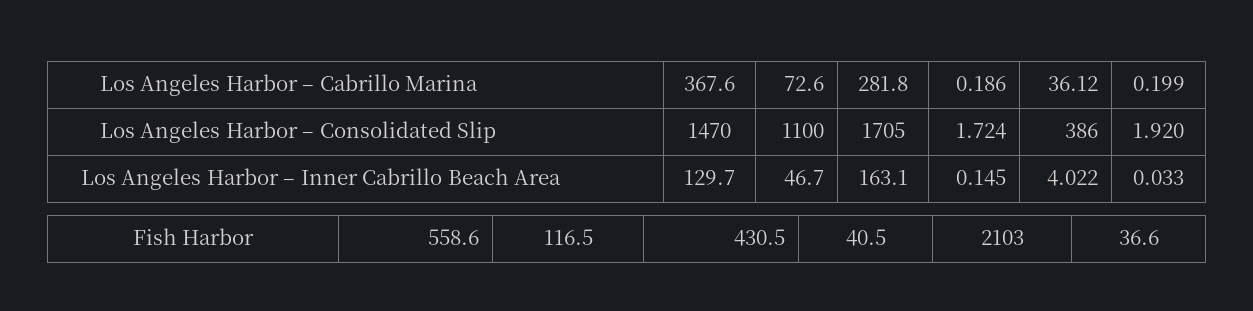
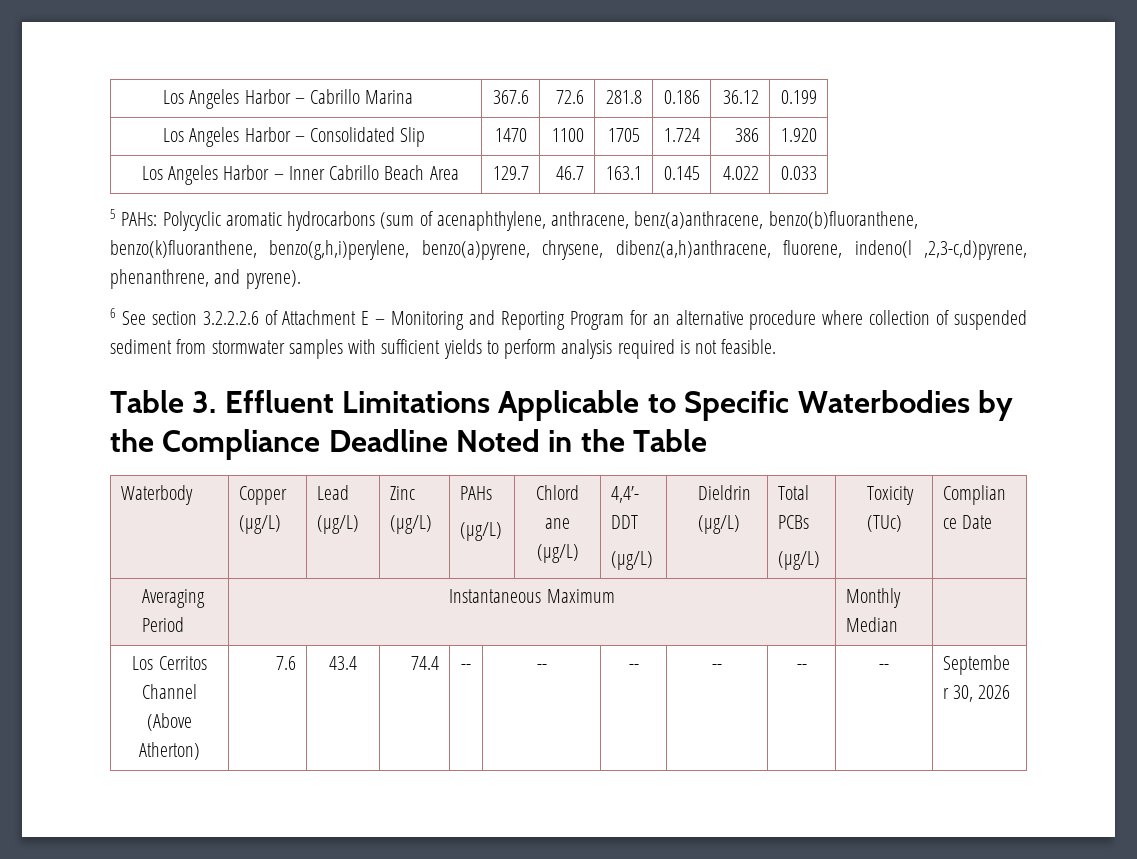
[132,228,255,245] [427,229,479,245] [543,229,593,245] [733,229,785,246] [845,229,886,246] [980,230,1024,245] [1118,230,1159,245] // Fish Harbor | 558.6 | 116.5 | 430.5 | 40.5 | 2103 | 36.6 -> [110,209,918,231] [110,240,1027,260] [110,269,301,289] [110,308,1028,330] [110,339,777,359] [110,390,1013,421] [110,429,708,460] [120,485,193,505] [238,486,287,505] [238,515,281,534] [316,485,349,500] [316,515,359,534] [389,486,415,500] [389,515,432,534] [459,486,492,500] [459,522,502,541] [536,485,579,500] [545,518,570,529] [536,544,579,563] [610,486,639,503] [610,515,638,529] [610,551,653,570] [697,485,751,500] [697,515,740,534] [777,485,809,500] [777,515,809,529] [777,551,820,570] [866,486,914,505] [866,515,902,532] [942,485,1006,505] [942,515,992,529] [141,589,205,608] [141,617,184,632] [449,589,615,603] [845,588,901,608] [845,617,898,632] [132,656,207,670] [142,684,197,699] [147,713,192,731] [139,742,200,760] [276,656,297,670] [329,656,357,670] [411,656,440,670] [461,664,471,670] [536,664,547,670] [628,664,639,670] [712,664,722,670] [796,664,807,670] [879,664,889,670] [942,655,1010,675] [942,685,1011,702] // 5 PAHs: Polycyclic aromatic hydrocarbons (sum of acenaphthylene, anthracene, benz(a)anthracene, benzo(b)fluoranthene, benzo(k)fluoranthene, benzo(g,h,i)perylene, benzo(a)pyrene, chrysene, dibenz(a,h)anthracene, fluorene, indeno(l ,2,3-c,d)pyrene, phenanthrene, and pyrene). // 6 See section 3.2.2.2.6 of Attachment E – Monitoring and Reporting Program for an alternative procedure where collection of suspended sediment from stormwater samples with sufficient yields to perform analysis required is not feasible. // Table 3. Effluent Limitations Applicable to Specific Waterbodies by the Compliance Deadline Noted in the Table // Waterbody | Copper (µg/L) | Lead (µg/L) | Zinc (µg/L) | PAHs // (µg/L) | Chlord ane (µg/L) | 4,4’- DDT // (µg/L) | Dieldrin (µg/L) | Total PCBs // (µg/L) | Toxicity (TUc) | Complian ce Date // Averaging Period | Instantaneous Maximum | Monthly Median | // Los Cerritos Channel (Above Atherton) | 7.6 | 43.4 | 74.4 | -- | -- | -- | -- | -- | -- | Septembe r 30, 2026

